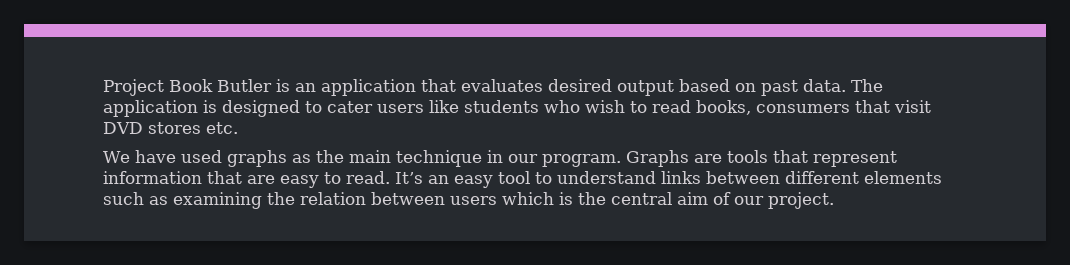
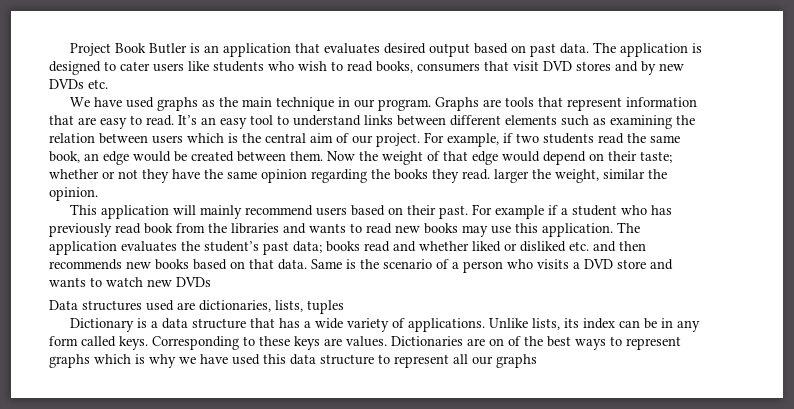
(201, 128) none -> [615,61,684,75] [49,79,84,89] and by new DVDs
(834, 200) none -> [424,132,680,147] [49,151,672,165] [49,169,667,183] [49,187,98,201] [69,204,672,219] [49,222,640,237] [49,241,646,255] [49,259,673,273] [49,277,211,287] [49,300,344,314] [69,318,700,332] [49,336,681,350] [49,354,537,368] For example, if two students read the same book, an edge would be created between them. Now the weight of that edge would depend on their taste; whether or not they have the same opinion regarding the books they read. larger the weight, similar the opinion. // This application will mainly recommend users based on their past. For example if a student who has previously read book from the libraries and wants to read new books may use this application. The application evaluates the student’s past data; books read and whether liked or disliked etc. and then recommends new books based on that data. Same is the scenario of a person who visits a DVD store and wants to watch new DVDs // Data structures used are dictionaries, lists, tuples // Dictionary is a data structure that has a wide variety of applications. Unlike lists, its index can be in any form called keys. Corresponding to these keys are values. Dictionaries are on of the best ways to represent graphs which is why we have used this data structure to represent all our graphs

